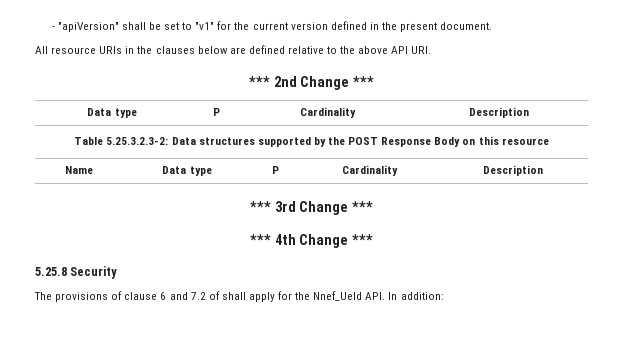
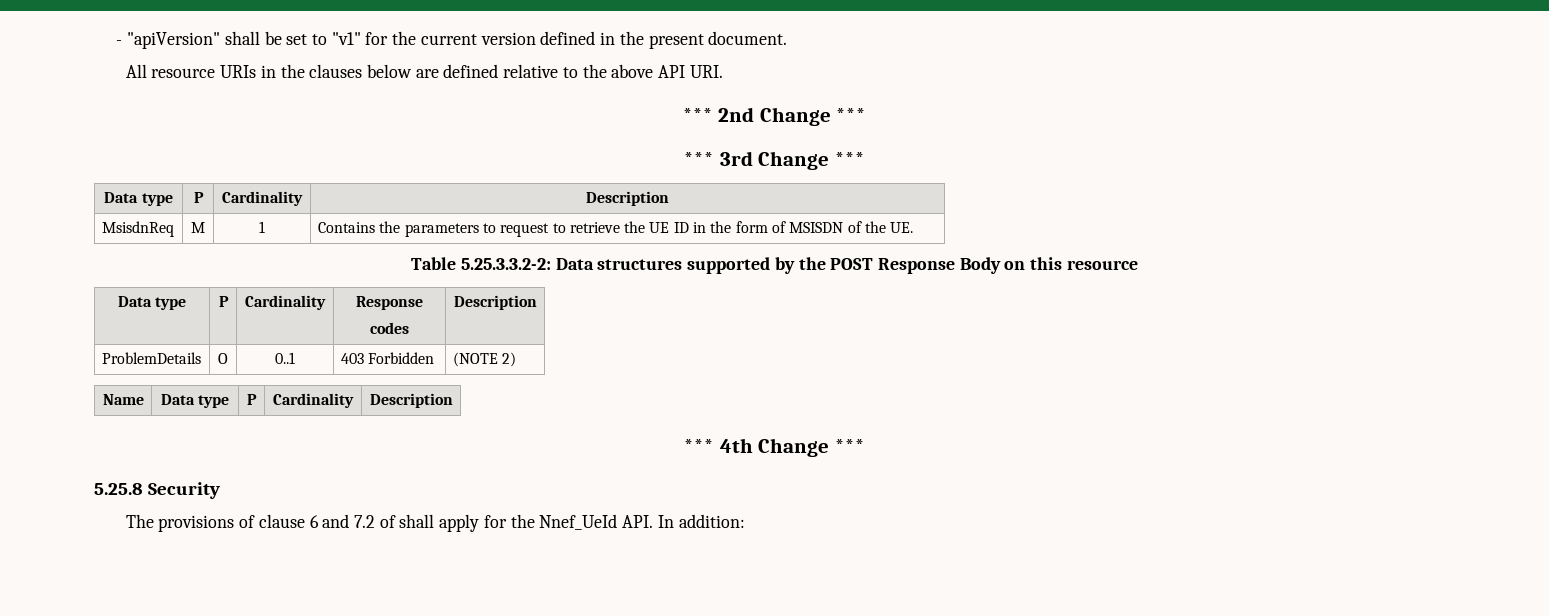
[87,108,137,118] [213,108,220,116] [300,107,356,118] [469,107,529,118] // Data type | P | Cardinality | Description -> [684,151,865,170] [104,192,173,206] [193,192,204,203] [222,191,303,206] [586,191,669,206] [101,221,174,237] [191,222,205,233] [259,221,265,233] [317,221,914,237] // *** 3rd Change *** // Data type | P | Cardinality | Description // MsisdnReq | M | 1 | Contains the parameters to request to retrieve the UE ID in the form of MSISDN of the UE.
[106,137,169,145] 5.25.3.2.3-2: -> [460,258,551,270] 5.25.3.3.2-2:
(549, 141) none -> [117,296,187,310] [218,296,229,307] [245,295,326,310] [356,296,423,310] [370,322,409,334] [453,295,537,310] [101,352,201,364] [218,353,228,364] [275,352,295,364] [340,352,435,364] [452,352,517,367] // Data type | P | Cardinality | Response // codes | Description // ProblemDetails | O | 0..1 | 403 Forbidden | (NOTE 2)
[249,201,374,215] // *** 3rd Change *** -> (453, 400) none

